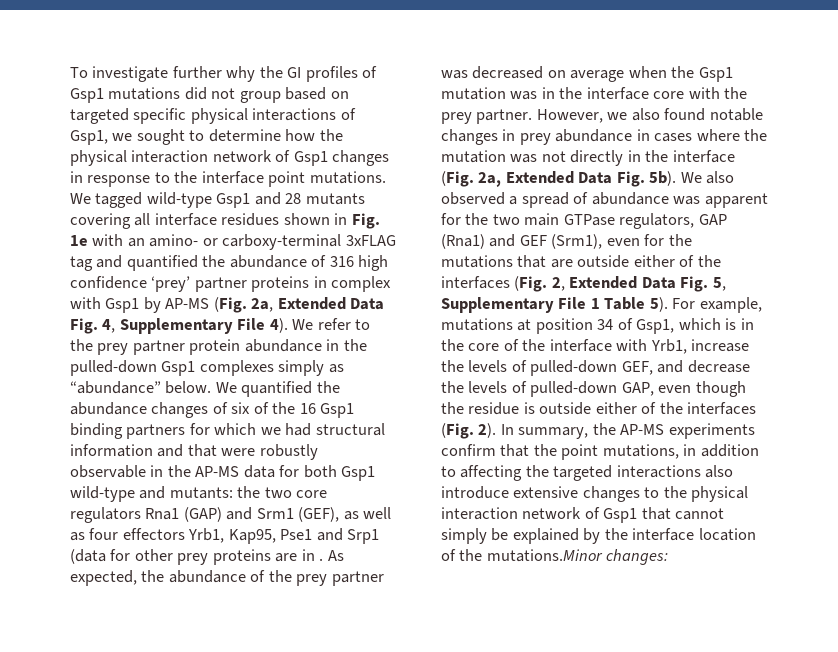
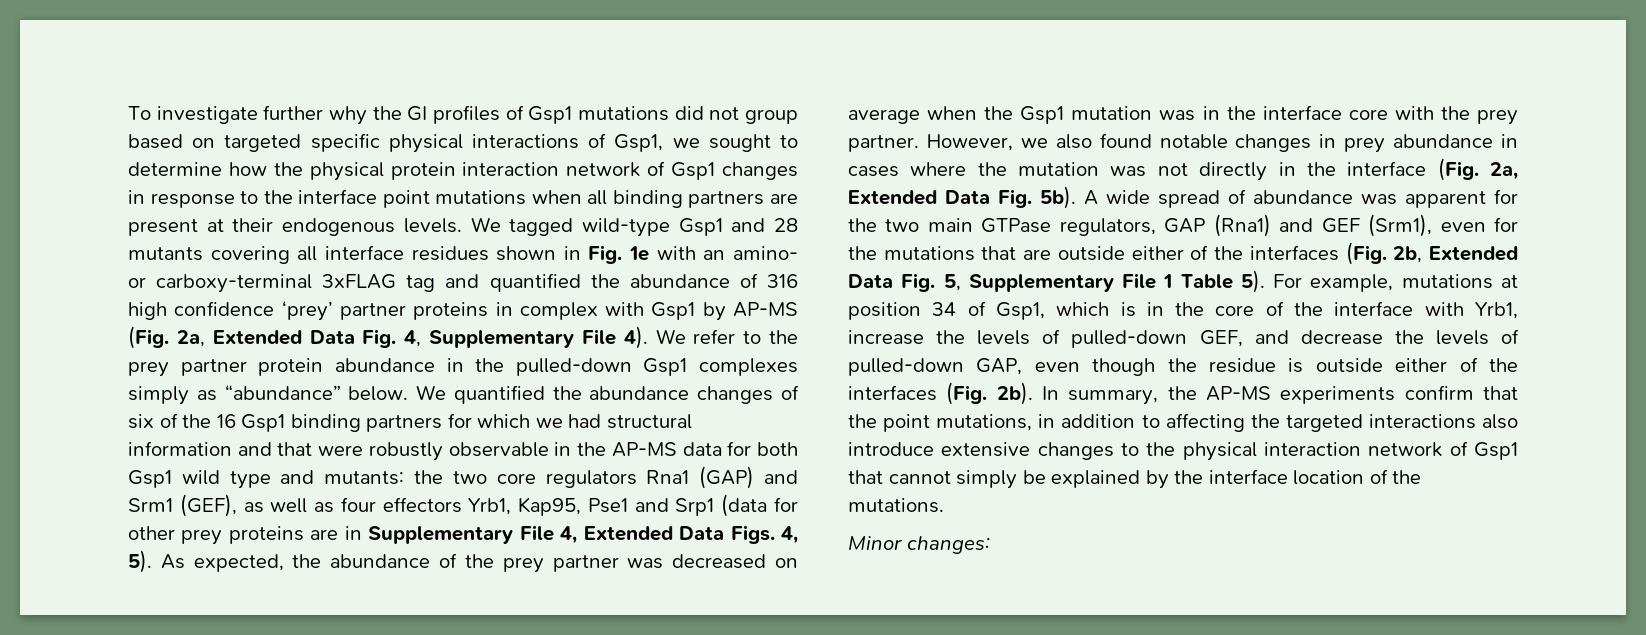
(127, 158) none -> [390,162,456,180] protein
[309,171,386,184] mutations. -> [435,190,798,208] [128,218,462,236] mutations when all binding partners are present at their endogenous levels.
[70,486,135,502] wild-type -> [181,470,271,489] wild type
[319,558,324,561] . -> [368,525,799,544] [128,550,152,573] Supplementary File 4, Extended Data Figs. 4, 5).
[680,171,735,184] [441,192,518,205] We also observed a -> [1084,190,1150,205] A wide
[551,277,565,291] 2, -> [1393,246,1423,263] 2b,
[478,423,497,438] 2). -> [996,382,1033,405] 2b).
[486,549,603,562] mutations.Minor -> [848,498,944,513] [848,536,902,550] mutations. // Minor

